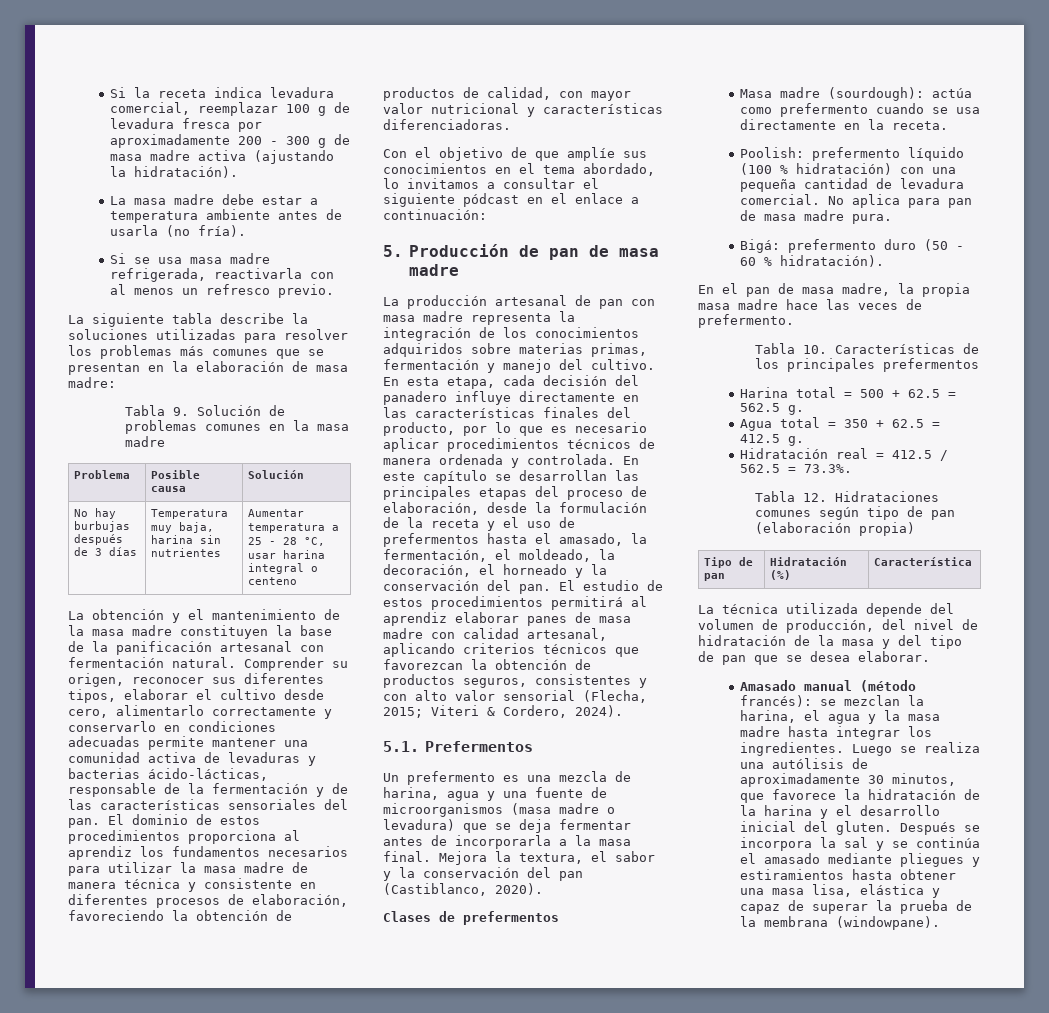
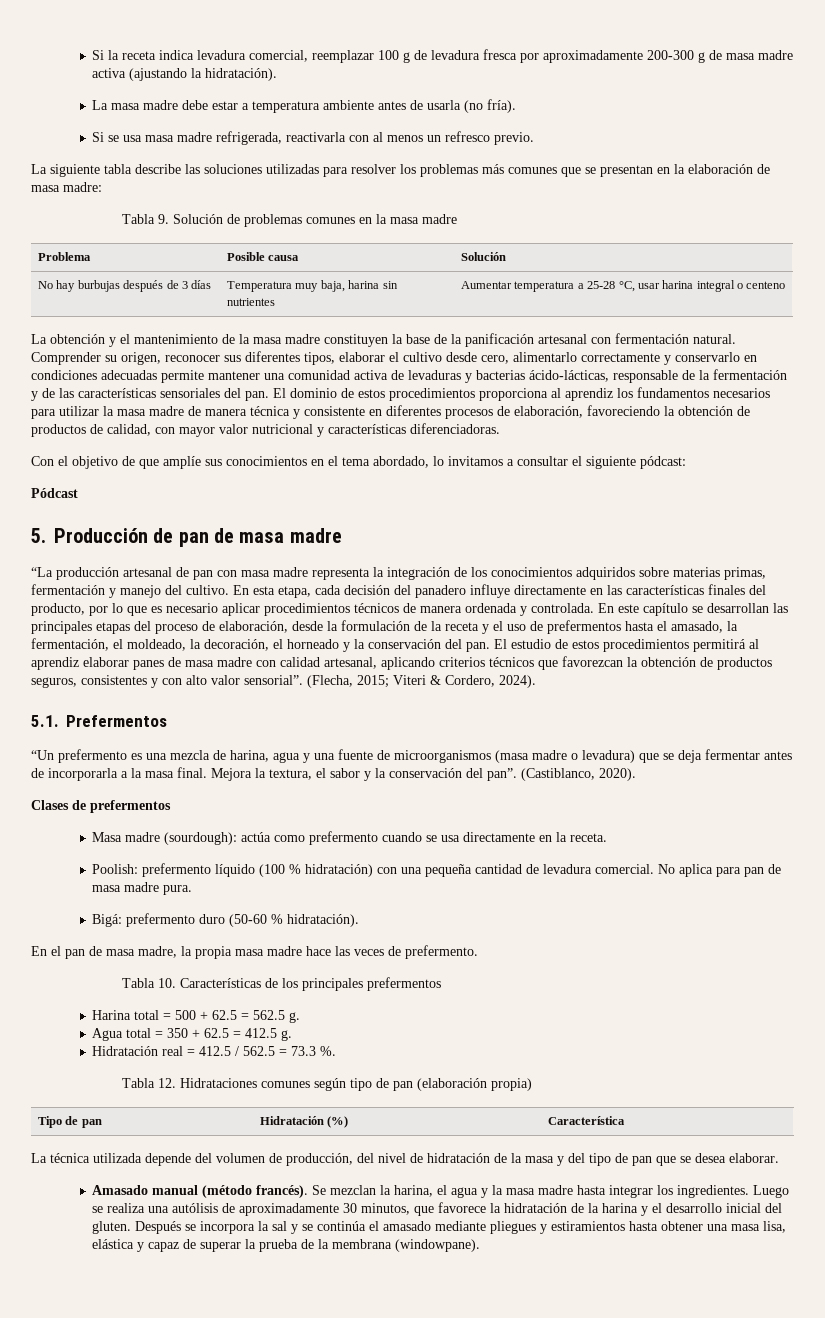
[238,136,311,145] 200 - 300 -> [647,50,695,60] 200-300
[292,313,308,324] la -> [185,164,200,174] las
[248,537,298,545] 25 - 28 -> [587,281,616,289] 25-28
[463,193,639,207] [383,209,487,220] pódcast en el enlace a continuación: -> [640,456,686,469] [31,488,78,498] pódcast: // Pódcast
[383,297,399,306] La -> [31,567,53,577] “La
[503,690,575,701] sensorial -> [244,675,303,685] sensorial”.
[383,773,399,782] Un -> [31,750,54,760] “Un
[559,871,583,881] pan -> [487,768,517,781] pan”.
[924,239,965,251] [740,257,757,266] (50 - 60 -> [229,914,268,927] (50-60
[804,464,853,473] 73.3%. -> [291,1046,337,1056] 73.3 %.
[740,695,837,707] francés): se -> [256,1185,327,1198] francés). Se

